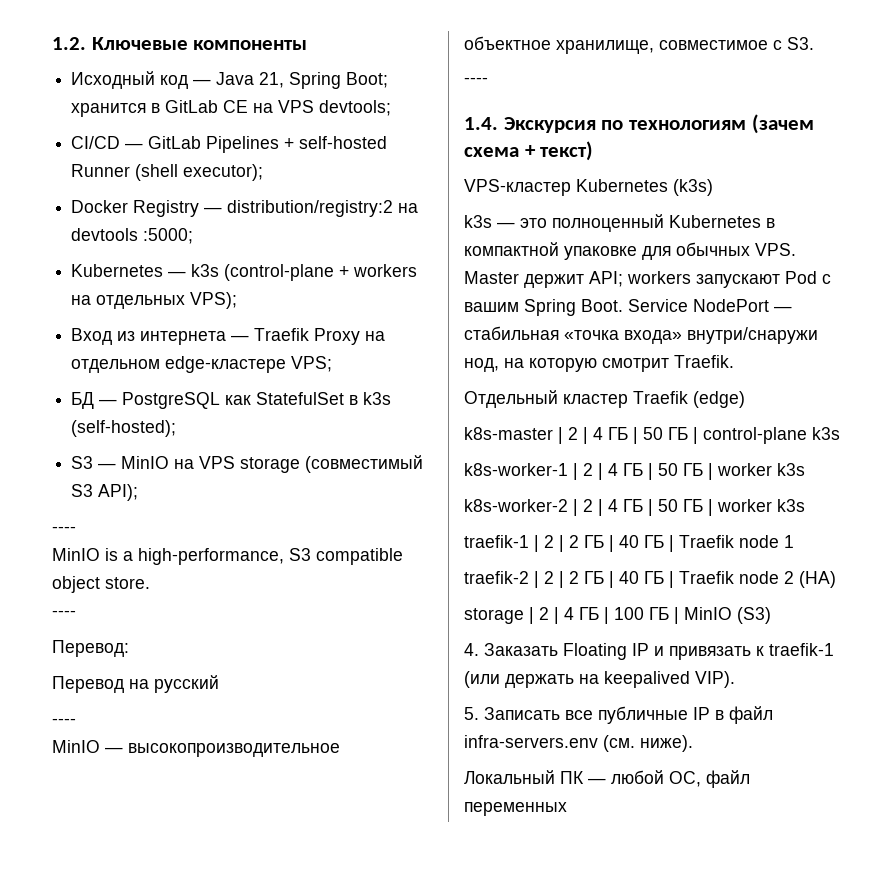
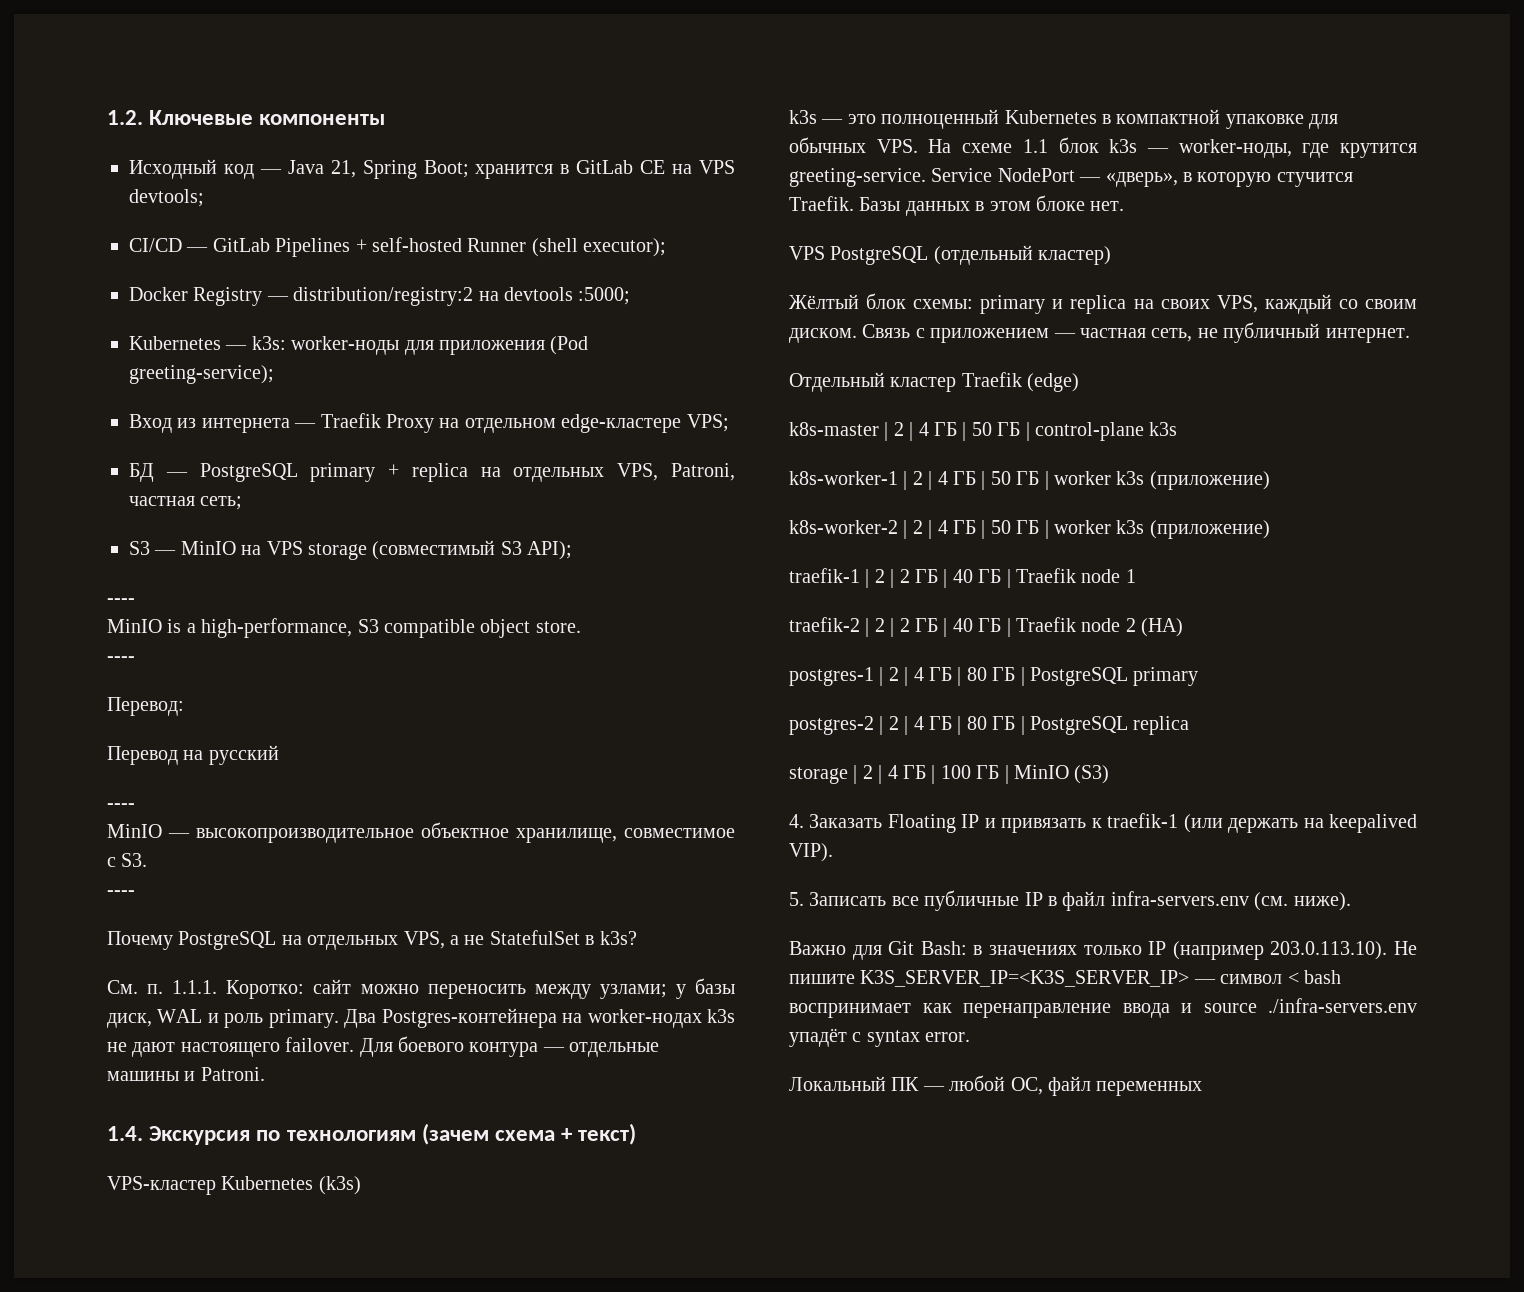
[191,264,418,281] [71,292,238,309] k3s (control-plane + workers на отдельных VPS); -> [251,336,589,355] [129,365,274,384] k3s: worker-ноды для приложения (Pod greeting-service);
[225,392,392,405] [71,420,177,437] как StatefulSet в k3s (self-hosted); -> [310,463,735,482] [129,496,243,510] primary + replica на отдельных VPS, Patroni, частная сеть;
(488, 80) none -> [107,930,637,950] [107,978,736,999] [107,1008,735,1028] [107,1036,660,1057] [107,1067,265,1081] // Почему PostgreSQL на отдельных VPS, а не StatefulSet в k3s? // См. п. 1.1.1. Коротко: сайт можно переносить между узлами; у базы диск, WAL и роль primary. Два Postgres-контейнера на worker-нодах k3s не дают настоящего failover. Для боевого контура — отдельные машины и Patroni.
[464,271,831,288] [464,299,792,316] [464,326,818,344] [464,355,734,372] Master держит API; workers запускают Pod с вашим Spring Boot. Service NodePort — стабильная «точка входа» внутри/снаружи нод, на которую смотрит Traefik. -> [928,137,1417,158] [789,168,1353,187] [789,195,1125,216] [789,245,1112,265] [789,293,1418,314] [789,322,1410,343] На схеме 1.1 блок k3s — worker-ноды, где крутится greeting-service. Service NodePort — «дверь», в которую стучится Traefik. Базы данных в этом блоке нет. // VPS PostgreSQL (отдельный кластер) // Жёлтый блок схемы: primary и replica на своих VPS, каждый со своим диском. Связь с приложением — частная сеть, не публичный интернет.
(805, 469) none -> [1149,471,1270,490] (приложение)
(805, 505) none -> [1149,520,1270,539] (приложение)
(836, 579) none -> [789,667,1199,686] [789,716,1190,735] // postgres-1 | 2 | 4 ГБ | 80 ГБ | PostgreSQL primary // postgres-2 | 2 | 4 ГБ | 80 ГБ | PostgreSQL replica
(693, 743) none -> [789,941,1417,960] [789,970,1341,987] [789,998,1417,1018] [789,1028,971,1047] // Важно для Git Bash: в значениях только IP (например 203.0.113.10). Не пишите K3S_SERVER_IP=<K3S_SERVER_IP> — символ < bash воспринимает как перенаправление ввода и source ./infra-servers.env упадёт с syntax error.

